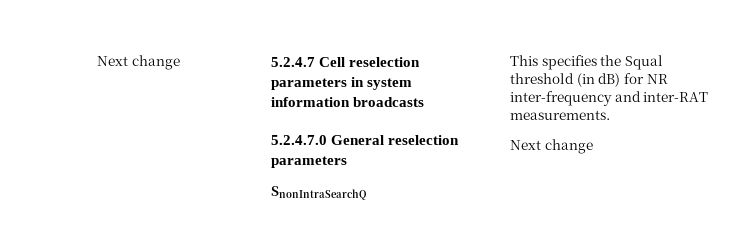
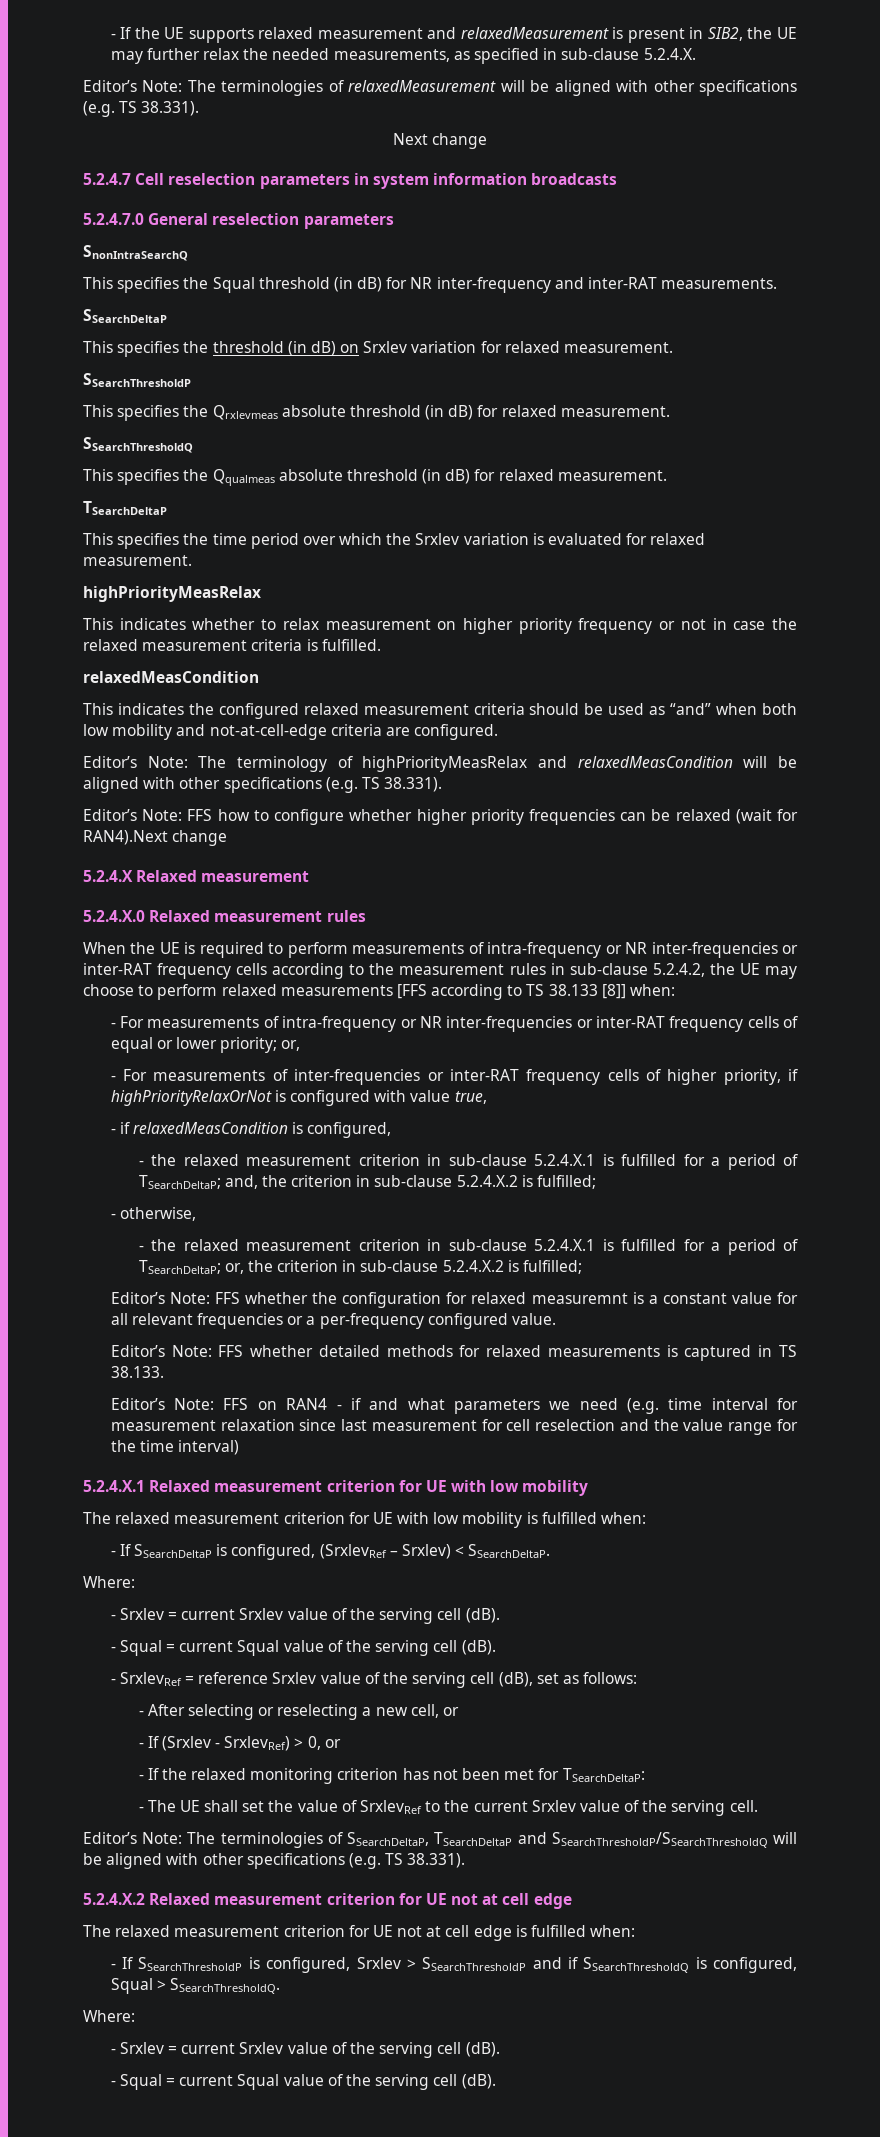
(97, 61) none -> [110,27,797,43] [110,48,696,64] [83,80,797,96] [83,101,200,117] - If the UE supports relaxed measurement and relaxedMeasurement is present in SIB2, the UE may further relax the needed measurements, as specified in sub-clause 5.2.4.X. // Editor’s Note: The terminologies of relaxedMeasurement will be aligned with other specifications (e.g. TS 38.331). //
[510,139,593,154] Next change -> [83,309,167,323] [83,341,674,357] [83,373,191,387] [83,405,670,421] [83,437,193,453] [83,469,667,486] [83,501,167,515] [83,533,706,549] [83,555,192,566] [83,586,261,602] [83,618,797,634] [83,639,381,651] [83,671,259,683] [83,703,797,719] [83,724,499,740] [83,756,797,772] [83,777,443,793] [83,809,798,825] [83,830,228,846] [83,870,310,882] [83,910,366,922] [83,942,798,958] [83,963,798,979] [83,984,676,1000] [110,1016,798,1032] [110,1037,301,1053] [110,1069,798,1085] [110,1090,487,1106] [110,1122,392,1138] [138,1154,799,1170] [138,1175,596,1189] [110,1207,196,1221] [138,1239,799,1255] [138,1260,582,1274] [110,1292,799,1308] [110,1313,557,1329] [110,1345,797,1361] [110,1366,164,1378] [110,1398,798,1414] [110,1419,798,1435] [110,1440,240,1455] [83,1480,589,1496] [83,1512,647,1528] [110,1544,551,1560] [83,1576,135,1588] [110,1608,500,1624] [110,1640,496,1656] [110,1672,638,1688] [138,1704,459,1720] [138,1736,341,1751] [138,1768,645,1784] [138,1800,758,1816] [83,1832,797,1848] [83,1853,466,1869] [83,1893,572,1909] [83,1925,636,1941] [110,1957,797,1973] [110,1978,281,1994] [83,2010,135,2022] [110,2042,500,2058] [110,2074,496,2090] SSearchDeltaP // This specifies the threshold (in dB) on Srxlev variation for relaxed measurement. // SSearchThresholdP // This specifies the Qrxlevmeas absolute threshold (in dB) for relaxed measurement. // SSearchThresholdQ // This specifies the Qqualmeas absolute threshold (in dB) for relaxed measurement. // TSearchDeltaP // This specifies the time period over which the Srxlev variation is evaluated for relaxed measurement. // highPriorityMeasRelax // This indicates whether to relax measurement on higher priority frequency or not in case the relaxed measurement criteria is fulfilled. // relaxedMeasCondition // This indicates the configured relaxed measurement criteria should be used as “and” when both low mobility and not-at-cell-edge criteria are configured. // Editor’s Note: The terminology of highPriorityMeasRelax and relaxedMeasCondition will be aligned with other specifications (e.g. TS 38.331). // Editor’s Note: FFS how to configure whether higher priority frequencies can be relaxed (wait for RAN4).Next change // 5.2.4.X Relaxed measurement // 5.2.4.X.0 Relaxed measurement rules // When the UE is required to perform measurements of intra-frequency or NR inter-frequencies or inter-RAT frequency cells according to the measurement rules in sub-clause 5.2.4.2, the UE may choose to perform relaxed measurements [FFS according to TS 38.133 [8]] when: // - For measurements of intra-frequency or NR inter-frequencies or inter-RAT frequency cells of equal or lower priority; or, // - For measurements of inter-frequencies or inter-RAT frequency cells of higher priority, if highPriorityRelaxOrNot is configured with value true, // - if relaxedMeasCondition is configured, // - the relaxed measurement criterion in sub-clause 5.2.4.X.1 is fulfilled for a period of TSearchDeltaP; and, the criterion in sub-clause 5.2.4.X.2 is fulfilled; // - otherwise, // - the relaxed measurement criterion in sub-clause 5.2.4.X.1 is fulfilled for a period of TSearchDeltaP; or, the criterion in sub-clause 5.2.4.X.2 is fulfilled; // Editor’s Note: FFS whether the configuration for relaxed measuremnt is a constant value for all relevant frequencies or a per-frequency configured value. // Editor’s Note: FFS whether detailed methods for relaxed measurements is captured in TS 38.133. // Editor’s Note: FFS on RAN4 - if and what parameters we need (e.g. time interval for measurement relaxation since last measurement for cell reselection and the value range for the time interval) // 5.2.4.X.1 Relaxed measurement criterion for UE with low mobility // The relaxed measurement criterion for UE with low mobility is fulfilled when: // - If SSearchDeltaP is configured, (SrxlevRef – Srxlev) < SSearchDeltaP. // Where: // - Srxlev = current Srxlev value of the serving cell (dB). // - Squal = current Squal value of the serving cell (dB). // - SrxlevRef = reference Srxlev value of the serving cell (dB), set as follows: // - After selecting or reselecting a new cell, or // - If (Srxlev - SrxlevRef) > 0, or // - If the relaxed monitoring criterion has not been met for TSearchDeltaP: // - The UE shall set the value of SrxlevRef to the current Srxlev value of the serving cell. // Editor’s Note: The terminologies of SSearchDeltaP, TSearchDeltaP and SSearchThresholdP/SSearchThresholdQ will be aligned with other specifications (e.g. TS 38.331). // 5.2.4.X.2 Relaxed measurement criterion for UE not at cell edge // The relaxed measurement criterion for UE not at cell edge is fulfilled when: // - If SSearchThresholdP is configured, Srxlev > SSearchThresholdP and if SSearchThresholdQ is configured, Squal > SSearchThresholdQ. // Where: // - Srxlev = current Srxlev value of the serving cell (dB). // - Squal = current Squal value of the serving cell (dB).

